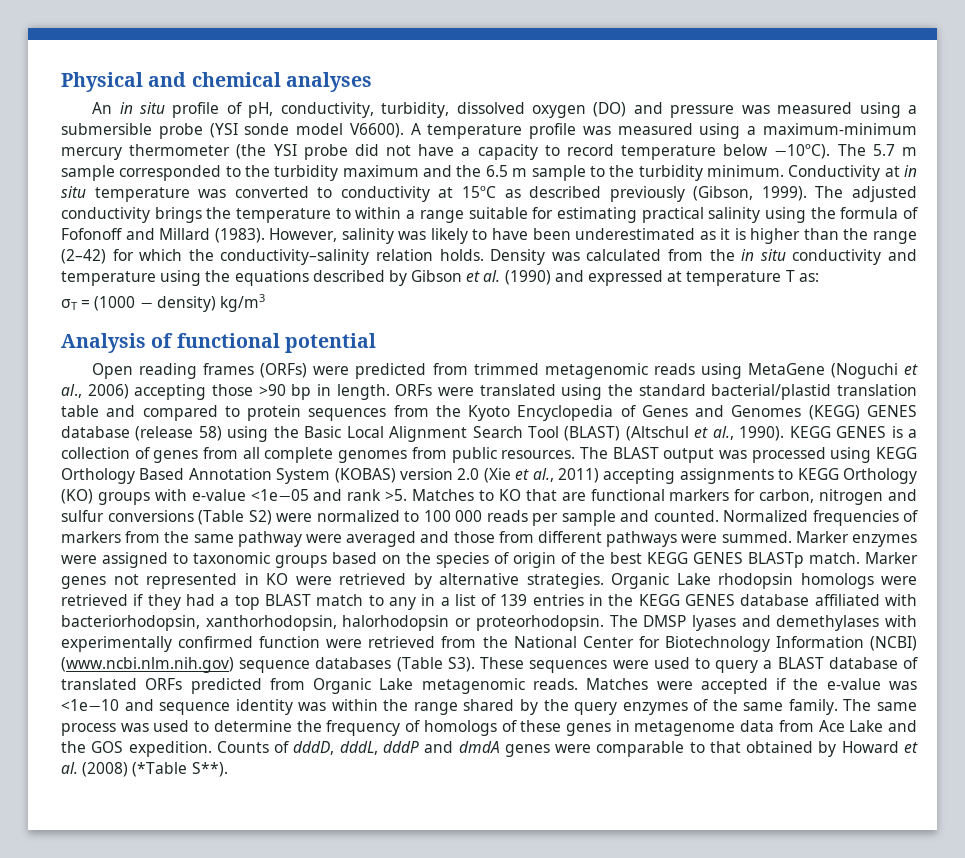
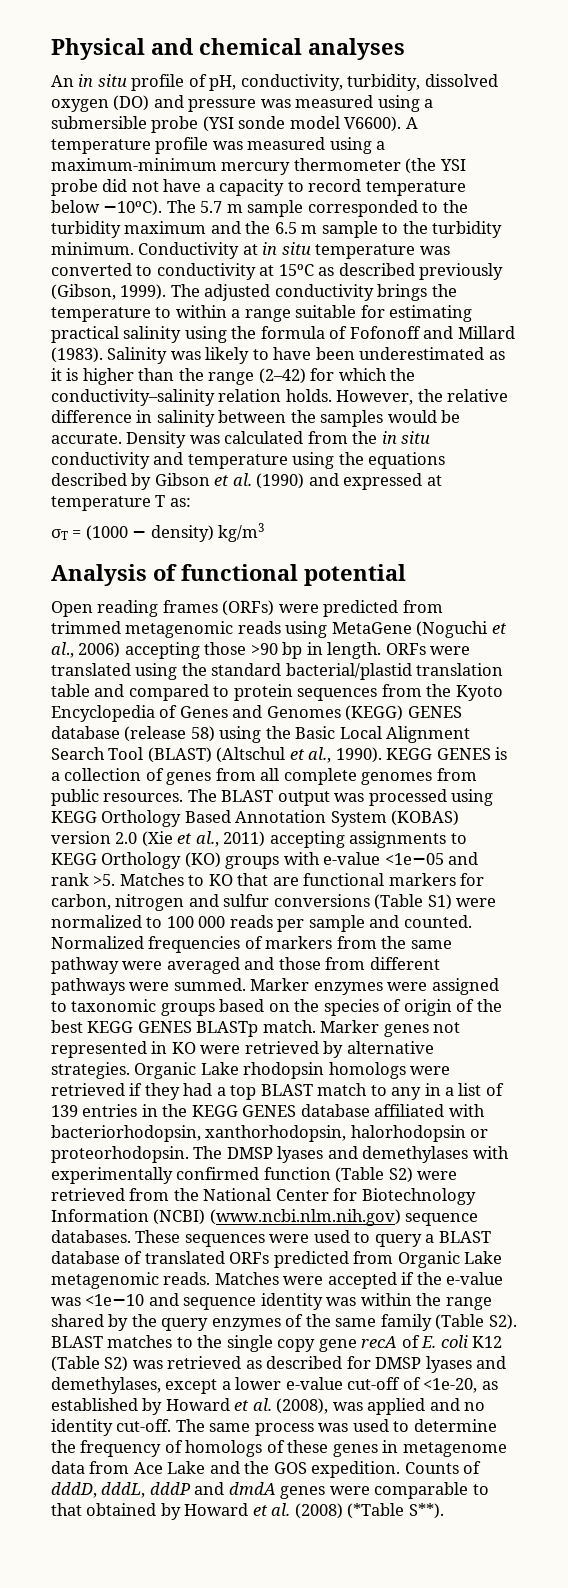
[269,228,394,244] However, salinity -> [107,347,168,364] Salinity
(484, 255) none -> [336,389,509,405] [51,410,461,427] [51,433,122,444] However, the relative difference in salinity between the samples would be accurate.
[248,510,272,525] S2) -> [427,894,452,910] S1)
(321, 642) none -> [335,1167,413,1183] (Table S2)
[315,657,475,672] databases (Table S3). -> [51,1230,131,1243] databases.
[788,699,838,715] family. -> [380,1314,517,1331] [51,1335,503,1352] [51,1356,507,1373] [51,1377,498,1394] [51,1398,486,1415] [51,1419,172,1436] family (Table S2). BLAST matches to the single copy gene recA of E. coli K12 (Table S2) was retrieved as described for DMSP lyases and demethylases, except a lower e-value cut-off of <1e-20, as established by Howard et al. (2008), was applied and no identity cut-off.

